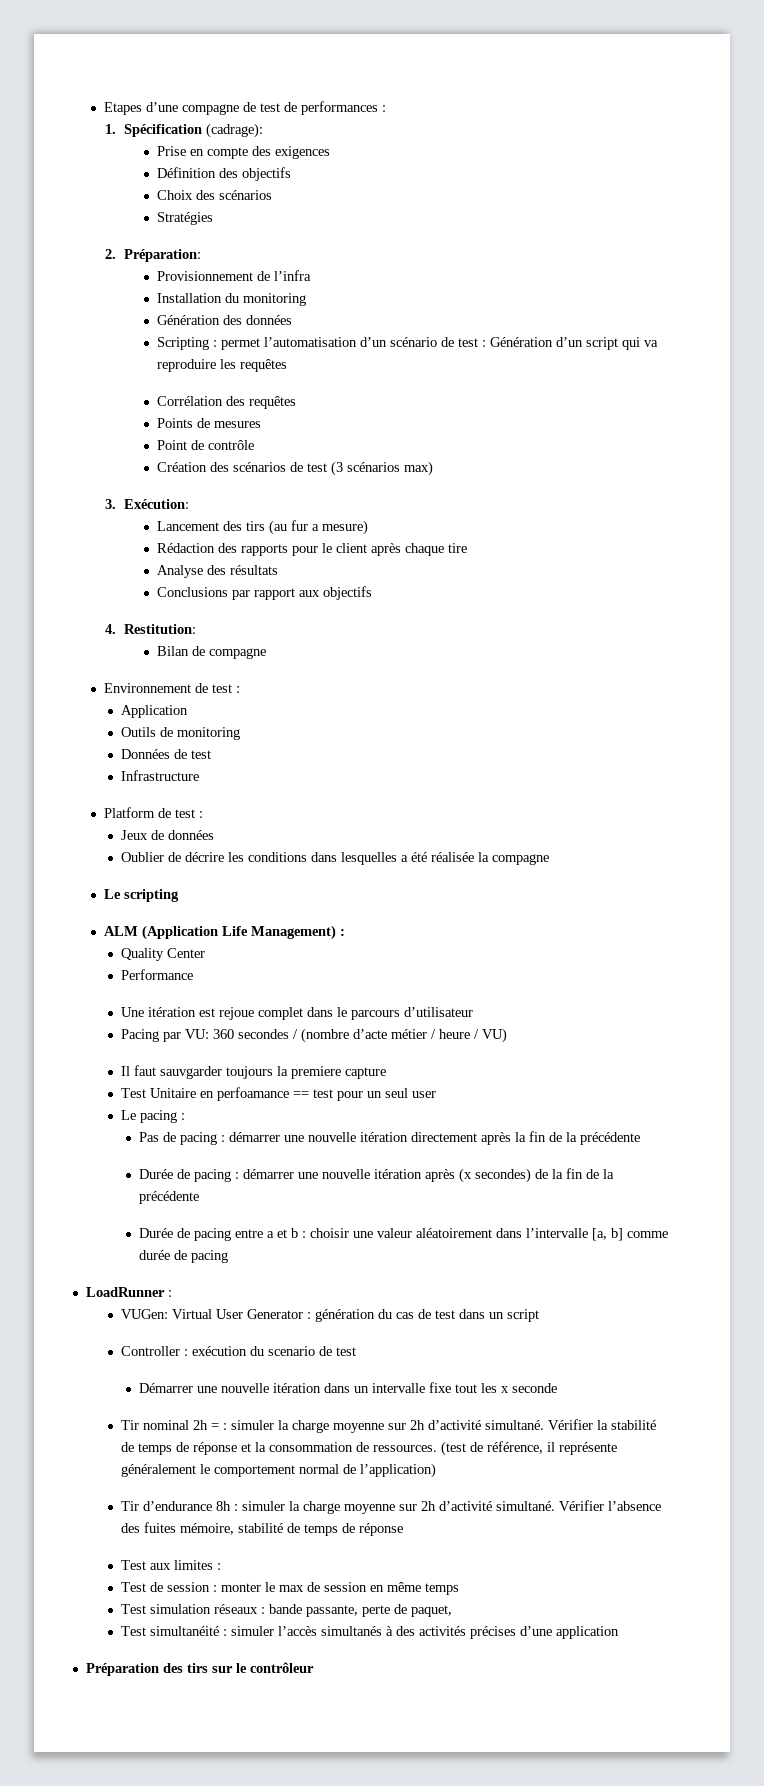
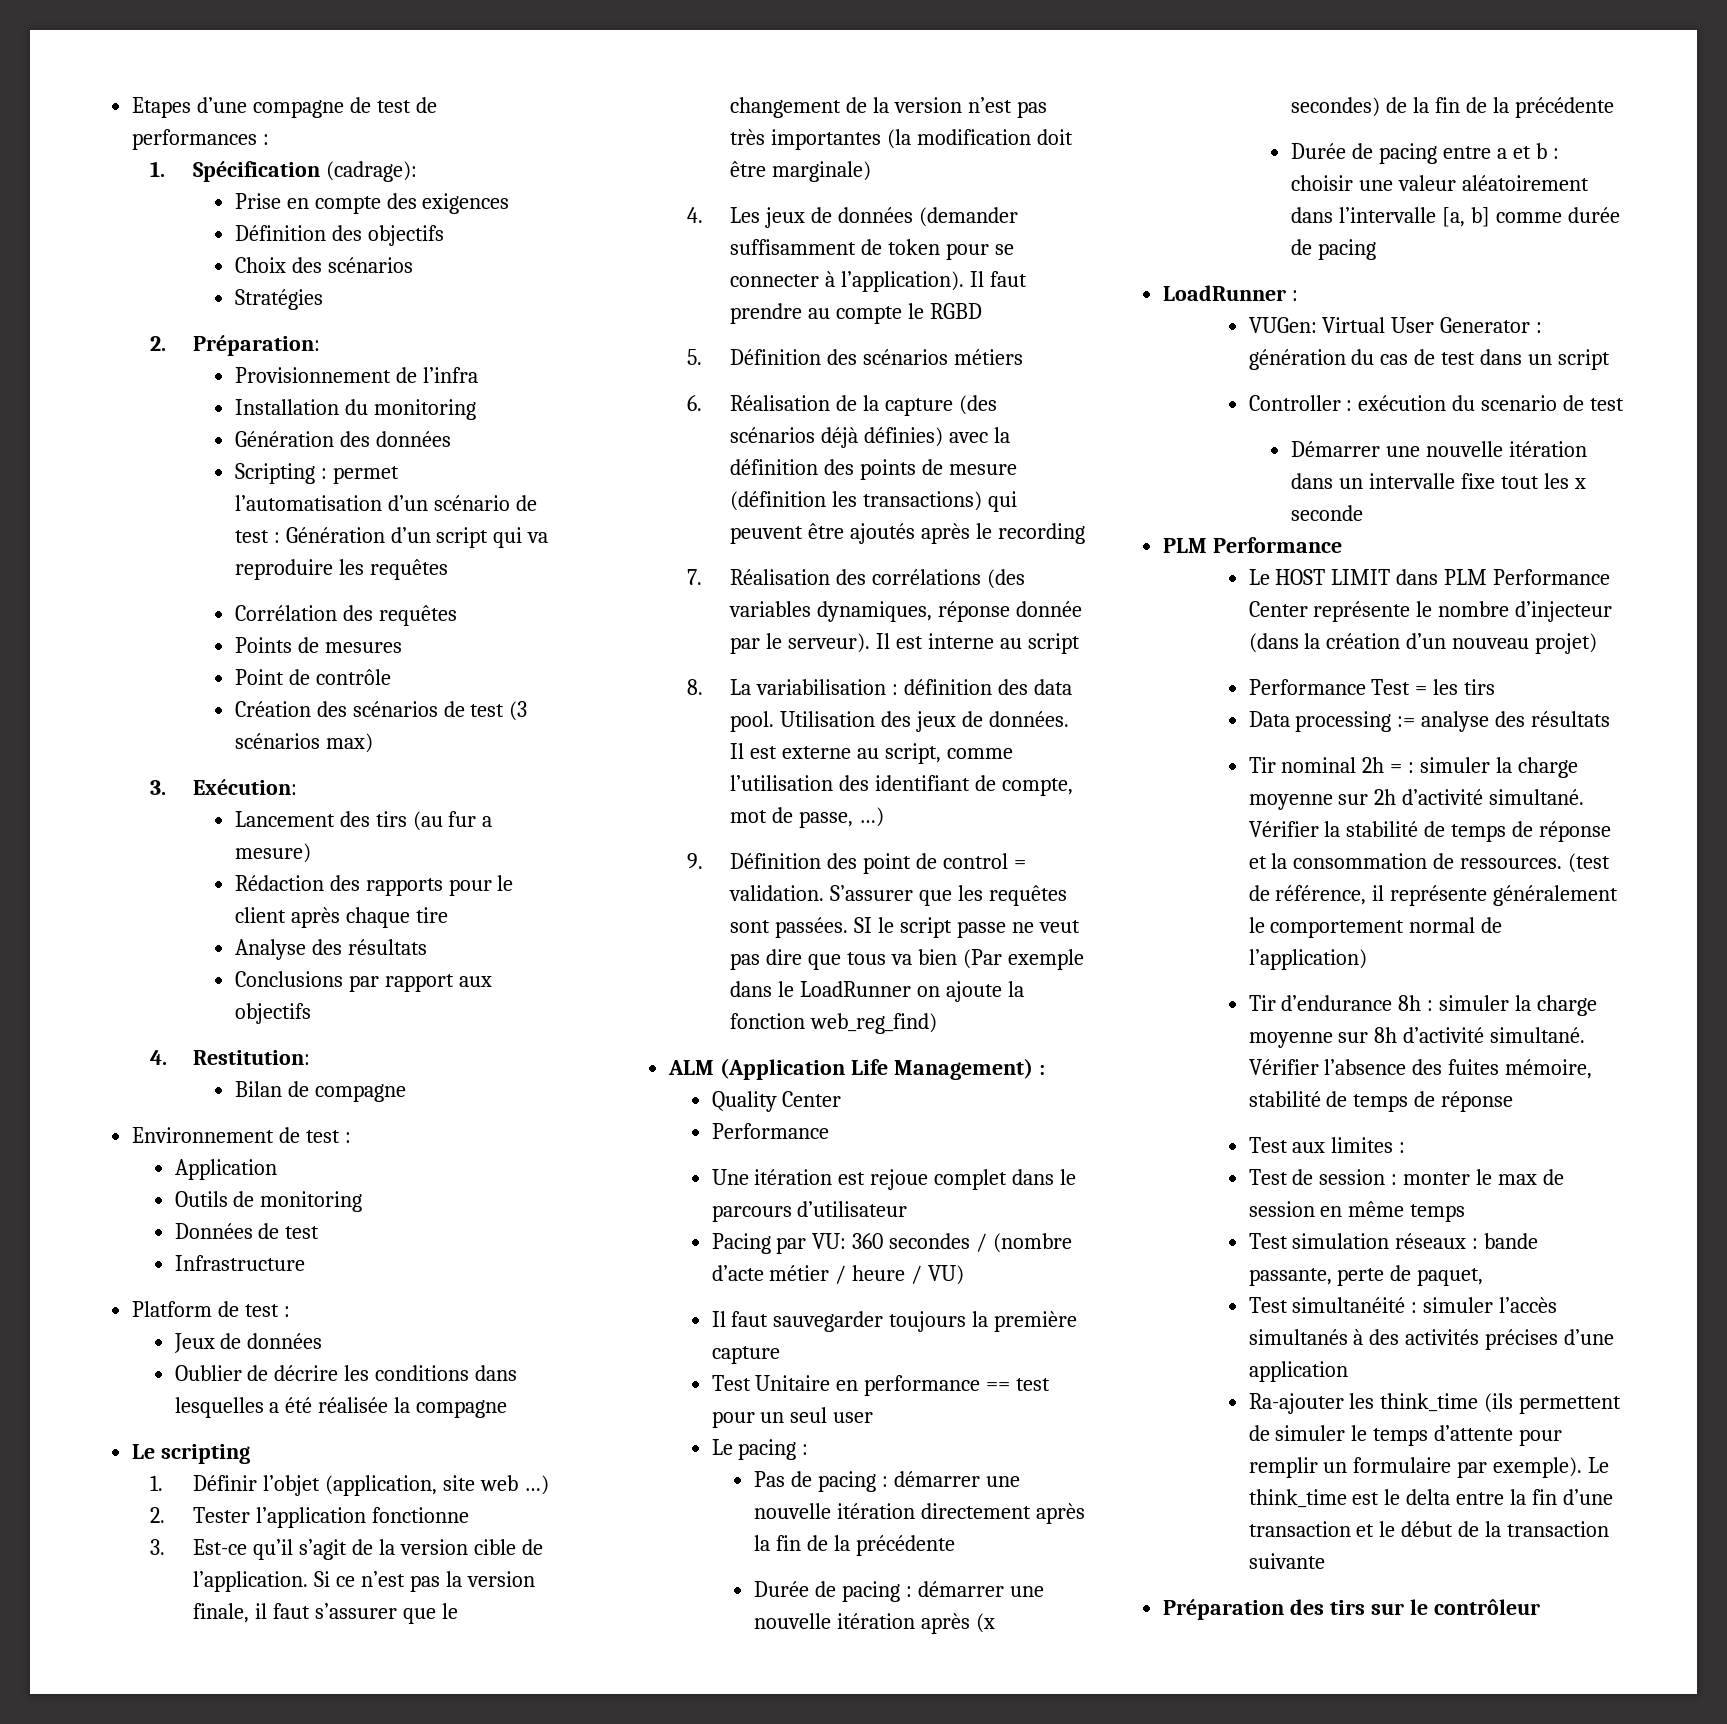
(179, 895) none -> [150,1475,549,1496] [150,1507,469,1528] [150,1539,543,1560] [193,1571,535,1592] [193,1603,458,1624] [730,97,1047,118] [730,129,1073,150] [730,161,871,182] [687,207,1018,228] [730,239,1014,260] [730,271,1027,292] [730,303,982,324] [687,349,1023,365] [687,395,997,416] [730,427,1010,448] [730,459,1017,480] [730,491,1017,512] [730,523,1085,544] [687,569,1025,589] [729,601,1082,622] [730,633,1080,654] [687,679,1072,695] [730,711,1069,732] [730,743,1013,764] [730,775,1073,796] [730,807,884,828] [687,853,1026,874] [729,885,1067,906] [730,917,1080,938] [730,949,1084,970] [730,981,1024,1002] [730,1013,937,1034] // 1. Définir l’objet (application, site web …) // 2. Tester l’application fonctionne // 3. Est-ce qu’il s’agit de la version cible de l’application. Si ce n’est pas la version finale, il faut s’assurer que le changement de la version n’est pas très importantes (la modification doit être marginale) // 4. Les jeux de données (demander suffisamment de token pour se connecter à l’application). Il faut prendre au compte le RGBD // 5. Définition des scénarios métiers // 6. Réalisation de la capture (des scénarios déjà définies) avec la définition des points de mesure (définition les transactions) qui peuvent être ajoutés après le recording // 7. Réalisation des corrélations (des variables dynamiques, réponse donnée par le serveur). Il est interne au script // 8. La variabilisation : définition des data pool. Utilisation des jeux de données. Il est externe au script, comme l’utilisation des identifiant de compte, mot de passe, …) // 9. Définition des point de control = validation. S’assurer que les requêtes sont passées. SI le script passe ne veut pas dire que tous va bien (Par exemple dans le LoadRunner on ajoute la fonction web_reg_find)
[160,1066,223,1079] sauvgarder -> [773,1311,884,1332] sauvegarder
[291,1066,342,1079] premiere -> [994,1311,1078,1332] première
[217,1087,290,1101] perfoamance -> [864,1375,981,1396] performance
(558, 1388) none -> [1163,537,1343,553] [1248,569,1611,585] [1248,601,1613,622] [1248,633,1598,654] [1248,679,1496,695] [1248,711,1611,732] // PLM Performance // Le HOST LIMIT dans PLM Performance Center représente le nombre d’injecteur (dans la création d’un nouveau projet) // Performance Test = les tirs // Data processing := analyse des résultats
[421,1501,437,1511] 2h -> [1374,1027,1398,1043] 8h
(620, 1632) none -> [1248,1393,1622,1414] [1248,1425,1563,1446] [1248,1457,1610,1478] [1248,1489,1614,1508] [1248,1521,1610,1537] [1248,1553,1325,1569] // Ra-ajouter les think_time (ils permettent de simuler le temps d’attente pour remplir un formulaire par exemple). Le think_time est le delta entre la fin d’une transaction et le début de la transaction suivante

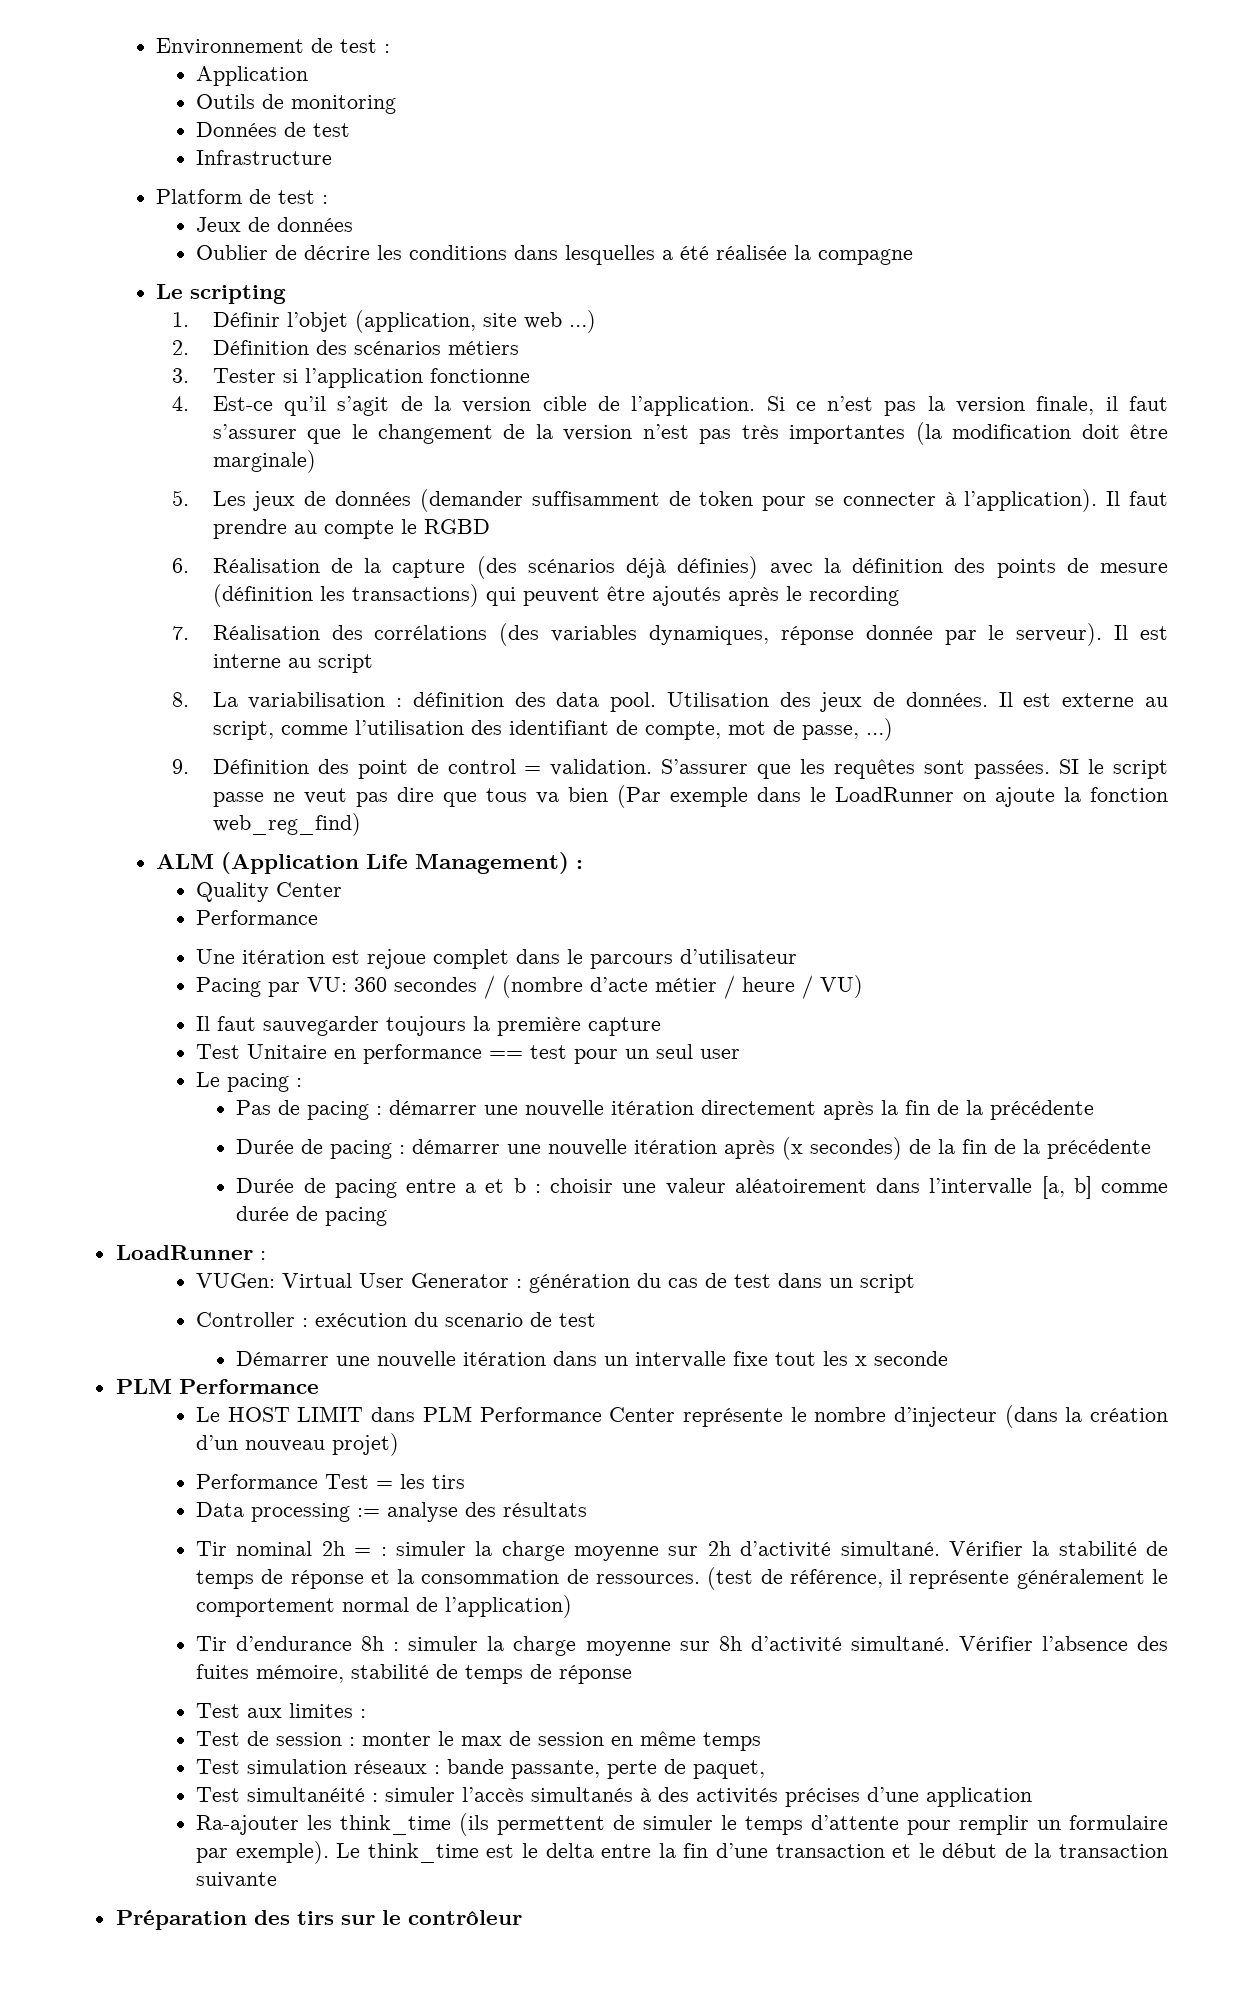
[131,97,437,118] [131,129,269,150] [150,161,417,182] [234,193,510,214] [234,225,444,246] [234,257,413,273] [234,289,323,310] [150,335,321,356] [234,367,478,383] [234,399,476,420] [234,431,451,447] [234,463,399,484] [234,495,537,511] [234,527,549,548] [234,559,448,580] [234,605,457,626] [234,637,402,653] [234,669,391,685] [234,701,528,721] [234,733,373,753] [150,779,298,795] [234,811,493,831] [234,843,311,863] [234,875,514,896] [234,907,448,928] [234,939,427,960] [234,971,492,992] [234,1003,311,1024] [150,1050,311,1065] [234,1081,406,1102] Etapes d’une compagne de test de performances : // 1. Spécification (cadrage): // Prise en compte des exigences // Définition des objectifs // Choix des scénarios // Stratégies // 2. Préparation: // Provisionnement de l’infra // Installation du monitoring // Génération des données // Scripting : permet l’automatisation d’un scénario de test : Génération d’un script qui va reproduire les requêtes // Corrélation des requêtes // Points de mesures // Point de contrôle // Création des scénarios de test (3 scénarios max) // 3. Exécution: // Lancement des tirs (au fur a mesure) // Rédaction des rapports pour le client après chaque tire // Analyse des résultats // Conclusions par rapport aux objectifs // 4. Restitution: // Bilan de compagne // -> (155, 46) none
[193,1507,251,1523] Tester -> [212,340,519,355] [172,368,298,383] Définition des scénarios métiers // 3. Tester si
[150,1539,166,1555] 3. -> [172,396,190,411] 4.
[687,207,704,223] 4. -> [172,490,190,506] 5.
[687,349,1023,365] // 5. Définition des scénarios métiers -> (490, 526) none

